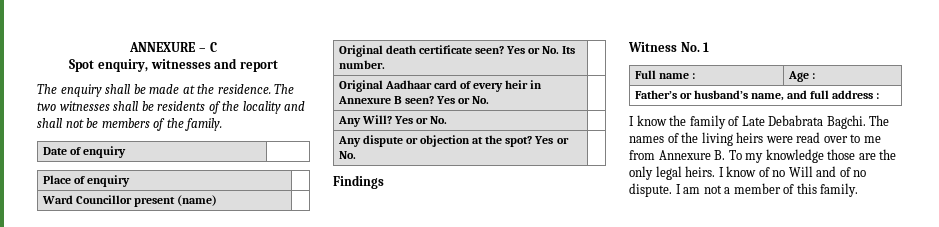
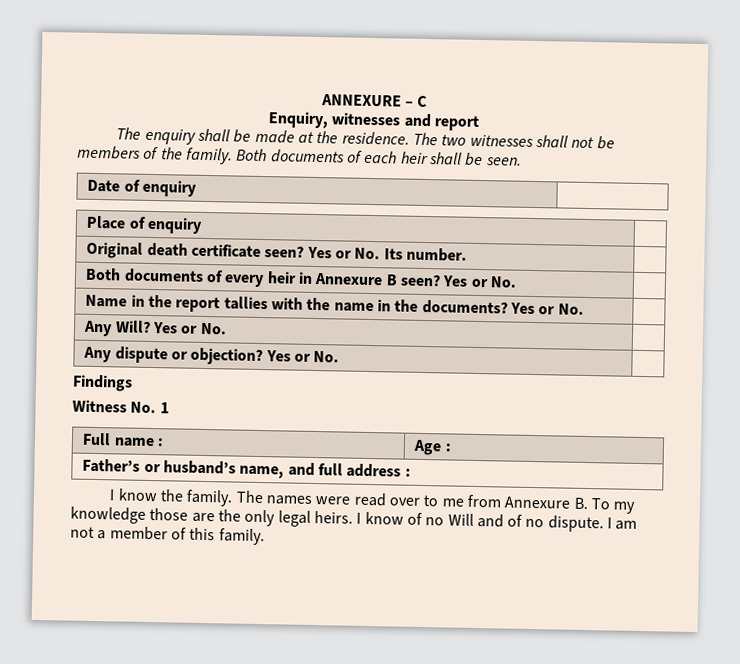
[69,59,148,72] Spot enquiry, -> [268,111,330,129] Enquiry,
[141,101,306,114] [37,118,62,128] be residents of the locality and shall -> (569, 141) none
(223, 124) none -> [236,148,522,167] Both documents of each heir shall be seen.
[41,195,218,207] // Ward Councillor present (name) | -> (204, 225) none
[338,80,457,92] Original Aadhaar card -> [85,267,204,283] Both documents
(490, 100) none -> [85,294,584,315] // Name in the report tallies with the name in the documents? Yes or No. |
[420,135,533,147] objection at the spot? -> [190,347,264,366] objection?
[689,115,890,129] [629,132,764,146] family of Late Debabrata Bagchi. The names of the living heirs -> [186,489,313,507] family. The names

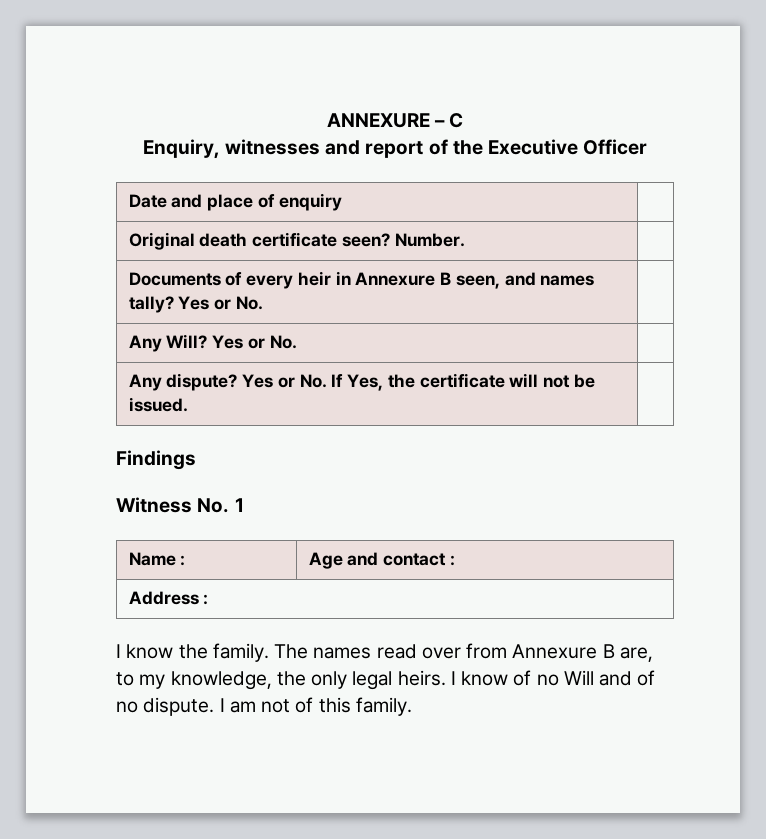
[116,127,615,150] [77,145,522,167] [87,179,198,197] [86,215,127,230] // The enquiry shall be made at the residence. The two witnesses shall not be members of the family. Both documents of each heir shall be seen. // Date of enquiry | // Place -> [428,139,648,155] [128,194,254,211] of the Executive Officer // Date and place
[306,246,467,262] [85,267,204,283] Yes or No. Its number. | // Both documents -> [394,233,465,247] [128,272,221,286] Number. | // Documents
[399,274,517,288] [85,294,508,315] seen? Yes or No. | // Name in the report tallies with the name in the documents? -> [455,272,595,289] [128,296,174,313] seen, and names tally?
[114,346,340,366] dispute or objection? Yes or No. -> [166,373,595,391] [128,397,188,412] dispute? Yes or No. If Yes, the certificate will not be issued.
[82,432,155,448] Full name -> [128,552,176,566] Name
[444,443,451,452] [82,458,402,479] : // Father’s or husband’s name, and full address -> [347,552,455,566] [128,591,199,605] and contact : // Address
[315,496,351,505] were -> (372, 653) none
[423,494,636,514] [70,506,215,524] to me from Annexure B. To my knowledge those are -> [466,643,653,662] [116,671,272,690] from Annexure B are, to my knowledge,
[97,526,168,541] a member -> (291, 706) none

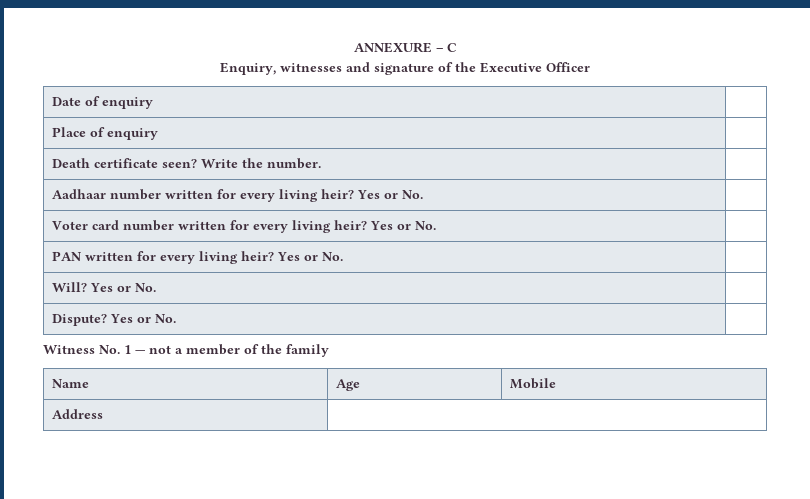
[365,141,424,158] report -> [374,63,434,75] signature
[171,193,342,211] [128,232,465,250] [128,271,595,289] [128,296,263,313] [128,335,162,352] and place of enquiry | // Original death certificate seen? Number. | // Documents of every heir in Annexure B seen, and names tally? Yes or No. | // Any -> [84,96,153,109] [51,127,158,140] [51,158,321,169] [51,189,423,202] [51,220,436,233] [51,251,343,264] of enquiry | // Place of enquiry | // Death certificate seen? Write the number. | // Aadhaar number written for every living heir? Yes or No. | // Voter card number written for every living heir? Yes or No. | // PAN written for every living heir? Yes or No. | //
[128,373,595,391] [128,397,188,412] [116,450,196,470] [116,497,244,513] Any dispute? Yes or No. If Yes, the certificate will not be issued. | // Findings // Witness No. 1 -> [51,314,176,326] [43,344,329,357] Dispute? Yes or No. | // Witness No. 1 — not a member of the family
[180,555,186,566] : -> (89, 383) none
[347,552,455,566] [128,591,209,605] [116,643,653,662] [116,670,656,690] [116,697,412,716] and contact : // Address : // I know the family. The names read over from Annexure B are, to my knowledge, the only legal heirs. I know of no Will and of no dispute. I am not of this family. -> [509,378,556,389] [51,409,103,419] | Mobile // Address |

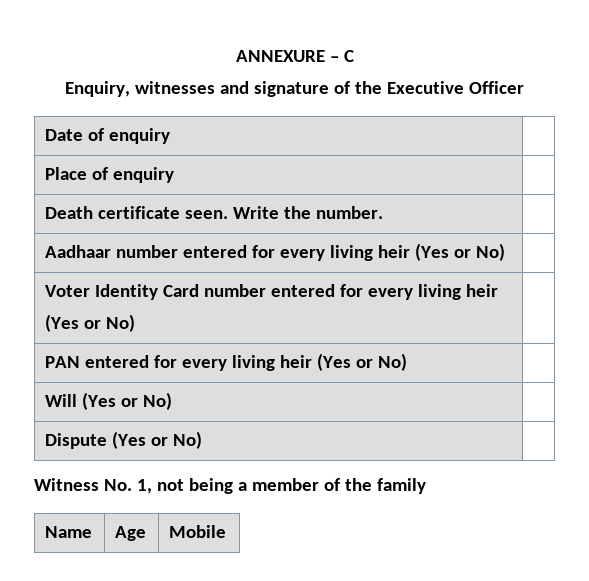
[161,159,197,168] seen? -> [185,210,229,219] seen.
[164,189,423,202] [51,220,436,233] written for every living heir? Yes or No. | // Voter card number written for every living heir? Yes or No. -> [183,243,506,261] [45,284,499,300] [45,314,136,332] entered for every living heir (Yes or No) | // Voter Identity Card number entered for every living heir (Yes or No)
[84,251,343,264] [51,282,156,292] [51,314,176,326] written for every living heir? Yes or No. | // Will? Yes or No. | // Dispute? Yes or No. -> [85,353,408,371] [45,392,173,410] [45,431,203,449] entered for every living heir (Yes or No) | // Will (Yes or No) | // Dispute (Yes or No)
[124,345,171,354] 1 — not -> [136,478,233,494] 1, not being
[51,409,103,419] // Address | -> (227, 531) none

